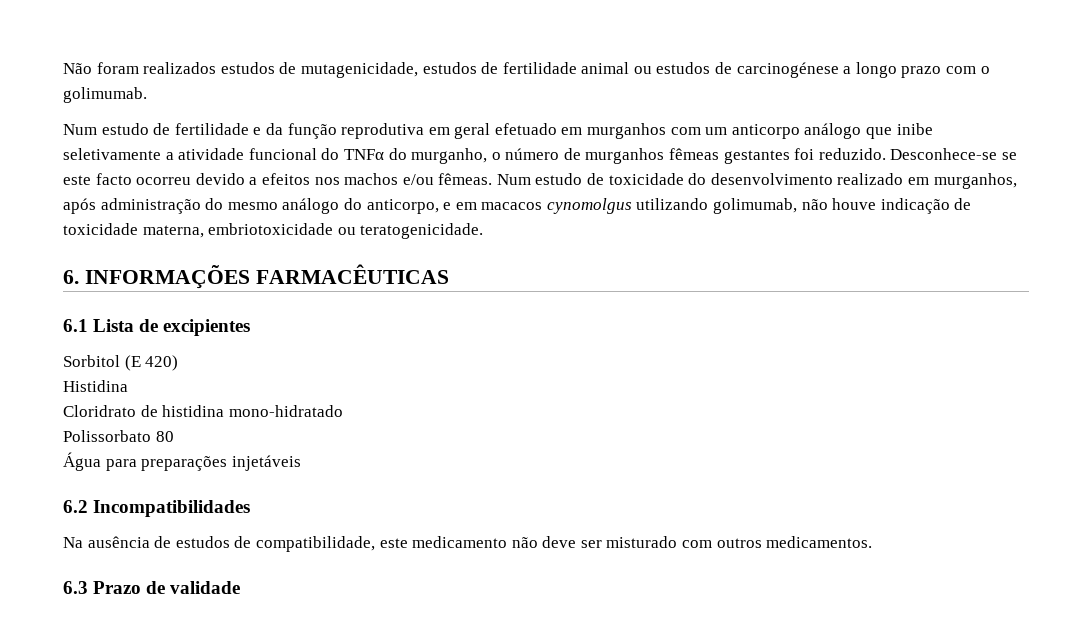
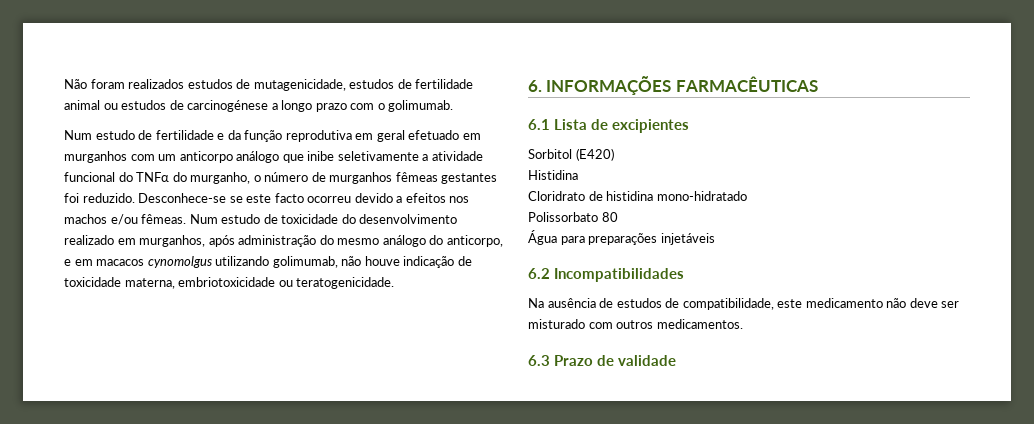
[124,355,179,371] (E 420) -> [575,148,614,161] (E420)

